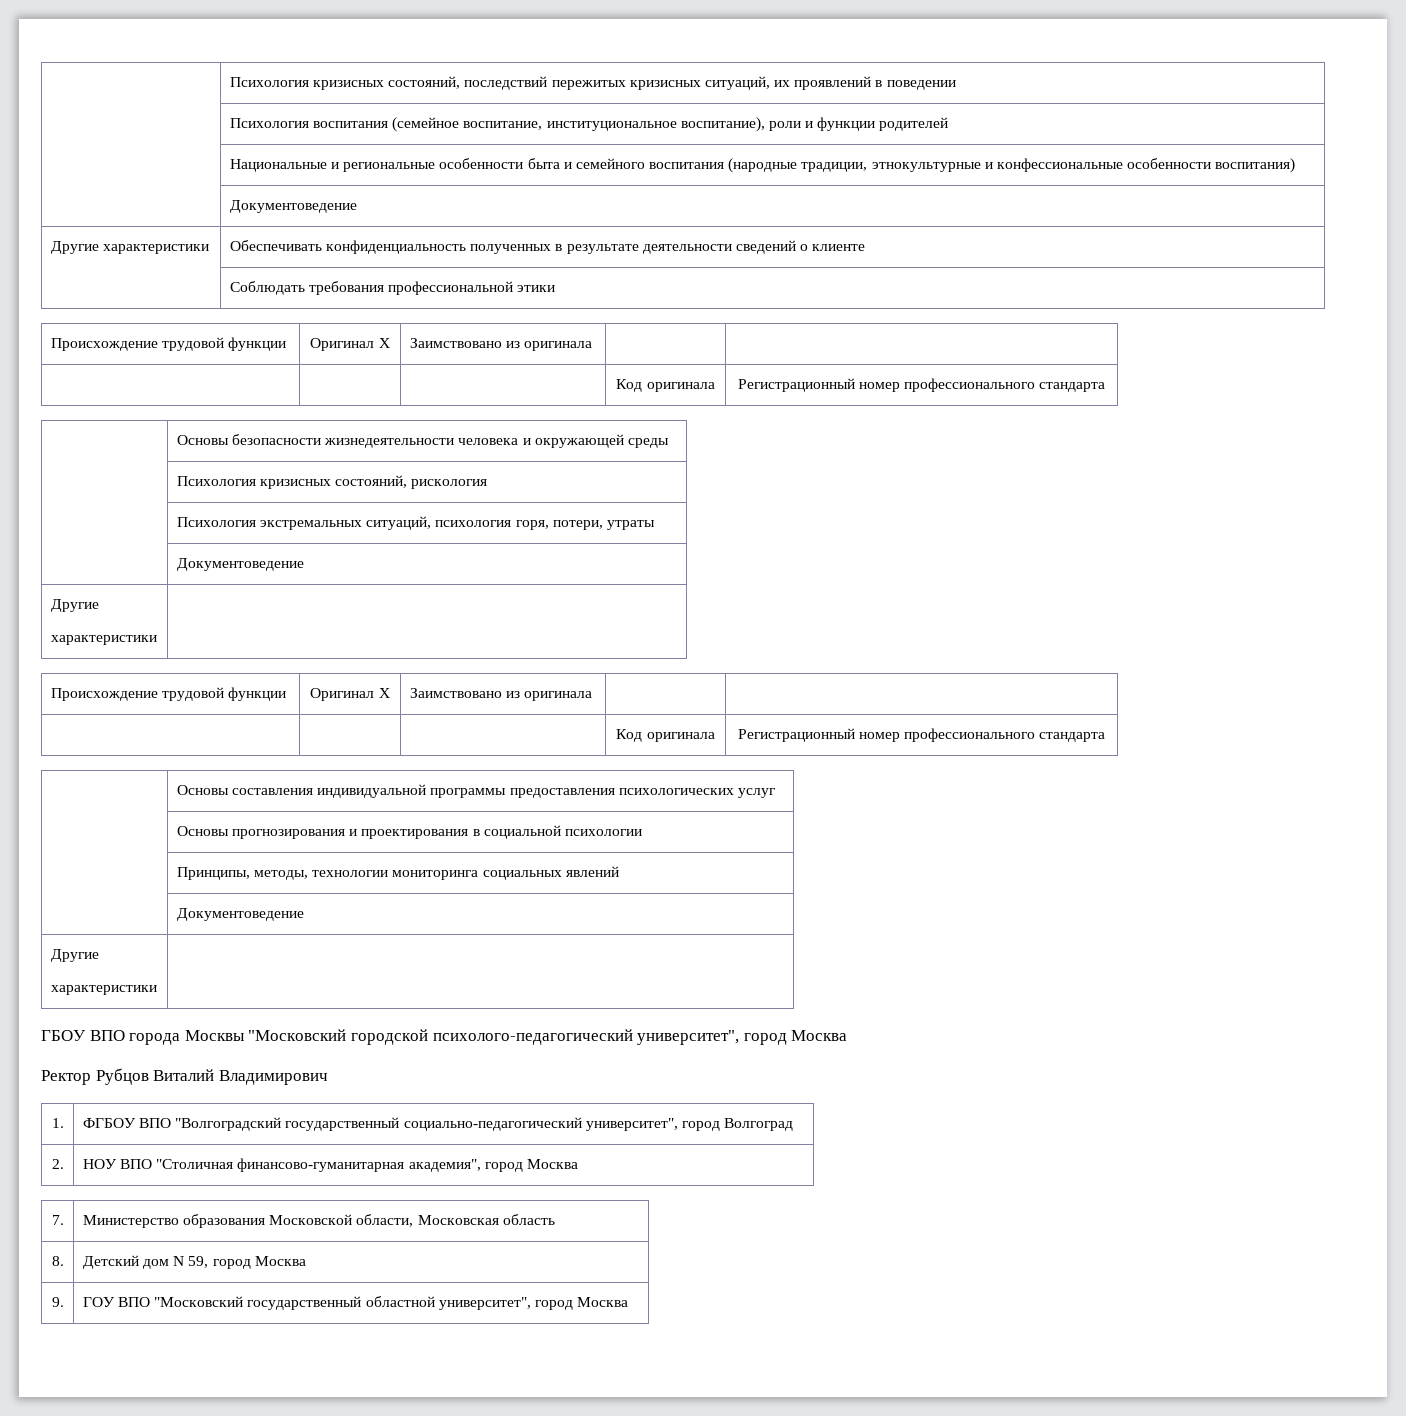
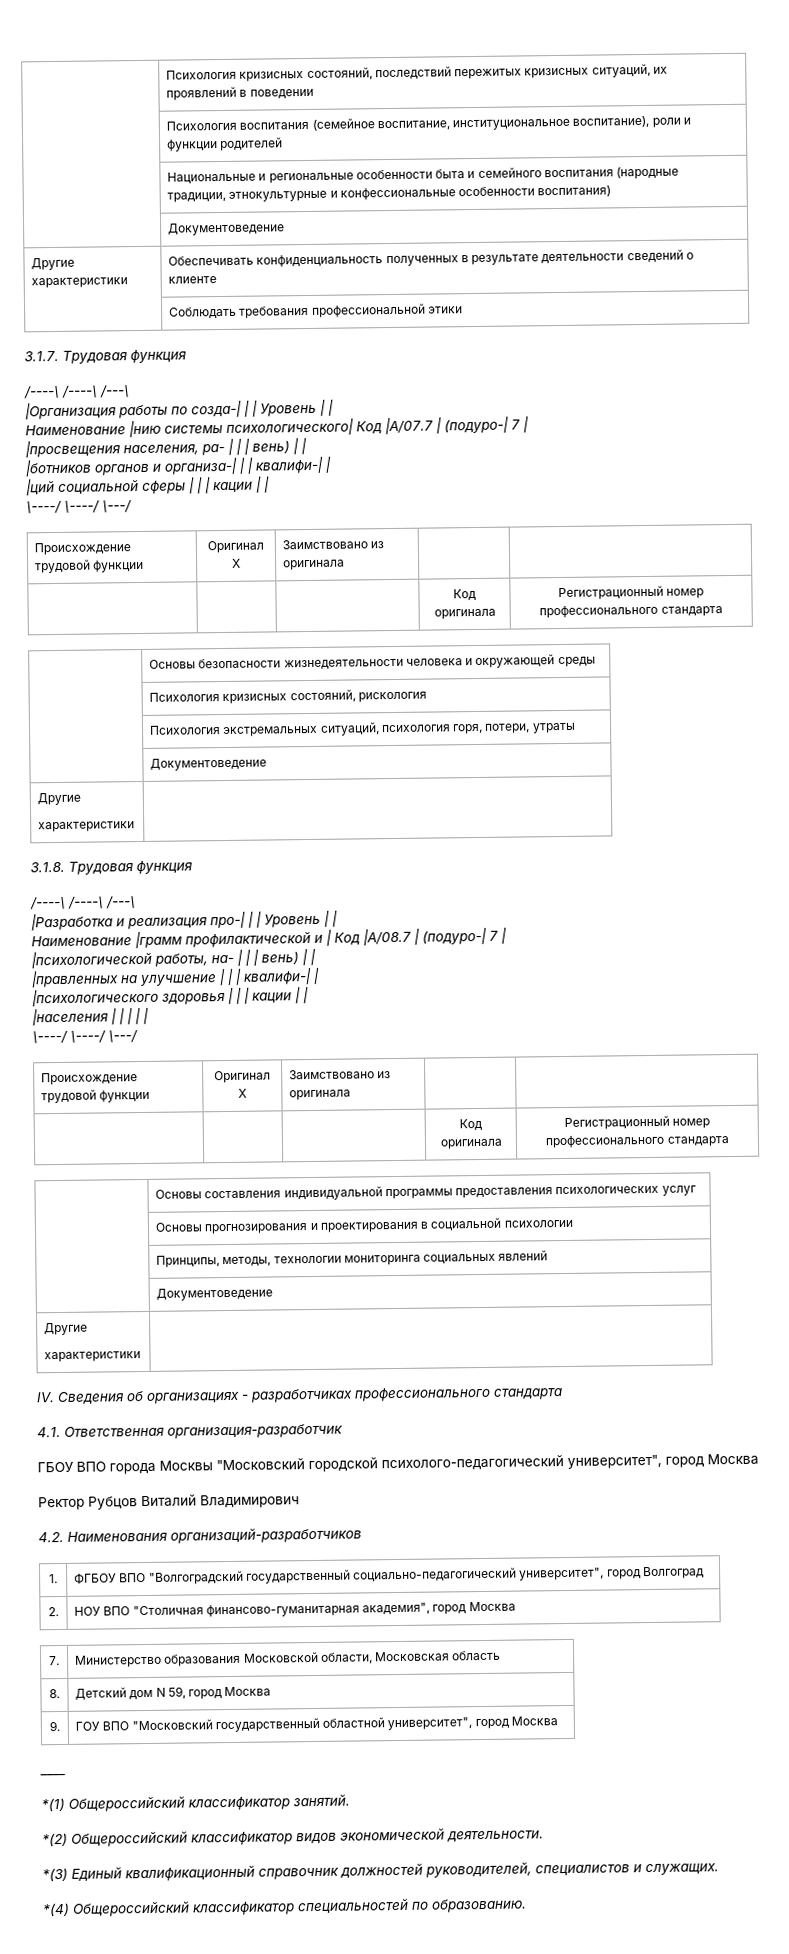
(556, 288) none -> [24,349,186,364] [23,385,130,399] [25,399,334,421] [25,416,529,439] [25,438,307,459] [25,456,332,478] [26,476,270,497] [26,500,132,514] // 3.1.7. Трудовая функция // /----\ /----\ /---\ // |Организация работы по созда-| | | Уровень | | // Наименование |нию системы психологического| Код |А/07.7 | (подуро-| 7 | // |просвещения населения, ра- | | | вень) | | // |ботников органов и организа-| | | квалифи-| | // |ций социальной сферы | | | кации | | // \----/ \----/ \---/
(157, 640) none -> [30,860,192,875] [30,896,136,910] [31,910,338,932] [31,927,507,950] [31,948,316,970] [31,967,320,989] [32,987,309,1008] [32,1007,149,1027] [32,1030,138,1044] // 3.1.8. Трудовая функция // /----\ /----\ /---\ // |Разработка и реализация про-| | | Уровень | | // Наименование |грамм профилактической и | Код |А/08.7 | (подуро-| 7 | // |психологической работы, на- | | | вень) | | // |правленных на улучшение | | | квалифи-| | // |психологического здоровья | | | кации | | // |населения | | | | | // \----/ \----/ \---/
(157, 990) none -> [36,1386,563,1406] [37,1423,343,1439] // IV. Сведения об организациях - разработчиках профессионального стандарта // 4.1. Ответственная организация-разработчик
(328, 1077) none -> [38,1527,362,1544] // 4.2. Наименования организаций-разработчиков
(629, 1302) none -> [40,1773,66,1777] [41,1794,350,1812] [42,1828,544,1847] [42,1862,719,1882] [42,1898,527,1917] // ____ // *(1) Общероссийский классификатор занятий. // *(2) Общероссийский классификатор видов экономической деятельности. // *(3) Единый квалификационный справочник должностей руководителей, специалистов и служащих. // *(4) Общероссийский классификатор специальностей по образованию.

